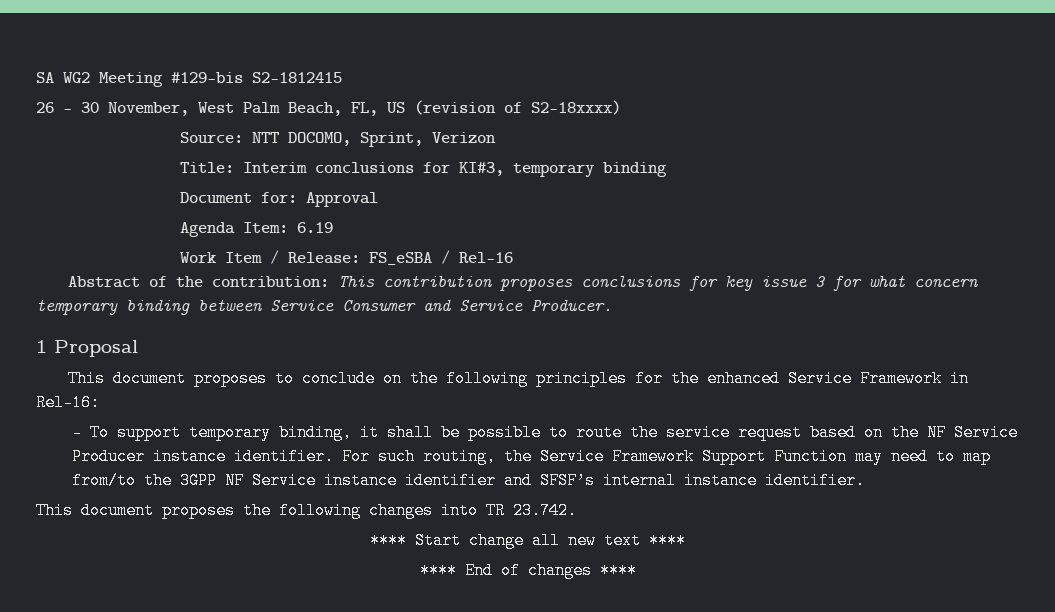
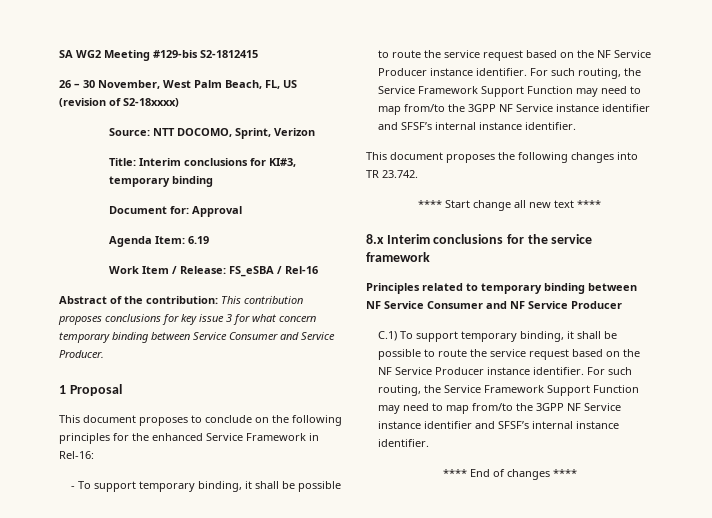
(686, 540) none -> [366,234,593,244] [366,252,430,262] [366,283,637,294] [366,301,622,309] [378,331,618,342] [378,349,641,360] [378,367,633,375] [378,385,640,396] [378,403,622,414] [378,421,620,429] [378,439,430,447] // 8.x Interim conclusions for the service framework // Principles related to temporary binding between NF Service Consumer and NF Service Producer // C.1) To support temporary binding, it shall be possible to route the service request based on the NF Service Producer instance identifier. For such routing, the Service Framework Support Function may need to map from/to the 3GPP NF Service instance identifier and SFSF’s internal instance identifier.

